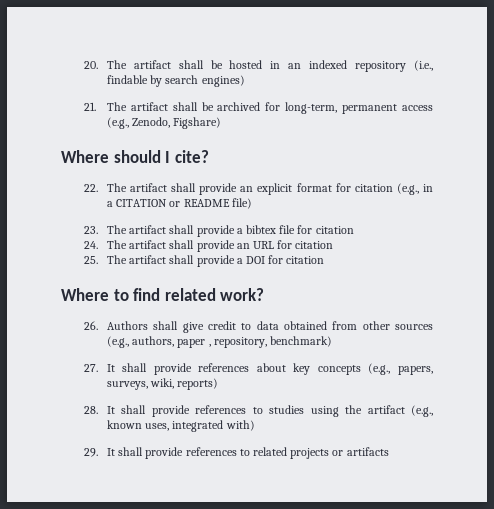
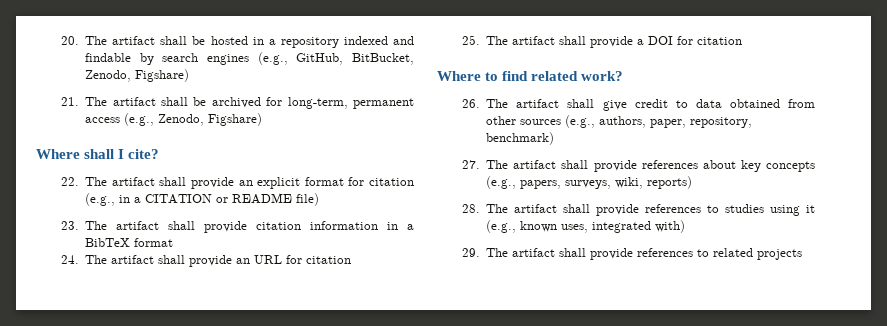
[288,60,433,72] [106,75,245,87] an indexed repository (i.e., findable by search engines) -> [268,36,414,48] [85,52,415,65] [85,69,190,82] a repository indexed and findable by search engines (e.g., GitHub, BitBucket, Zenodo, Figshare)
[113,150,161,163] should -> [84,149,115,159] shall
[236,225,354,234] a bibtex file for citation -> [256,221,414,230] [85,238,174,247] citation information in a BibTeX format
[106,321,148,330] Authors -> [486,99,560,108] The artifact
[177,339,211,348] paper , -> [650,119,687,128] paper,
[106,364,115,372] It -> [486,160,557,169] The artifact
[106,406,115,414] It -> [486,204,558,213] The artifact
[345,405,405,414] the artifact -> [806,205,816,213] it
[106,448,115,456] It -> [486,248,556,257] The artifact
[332,447,389,456] or artifacts -> (803, 254) none

